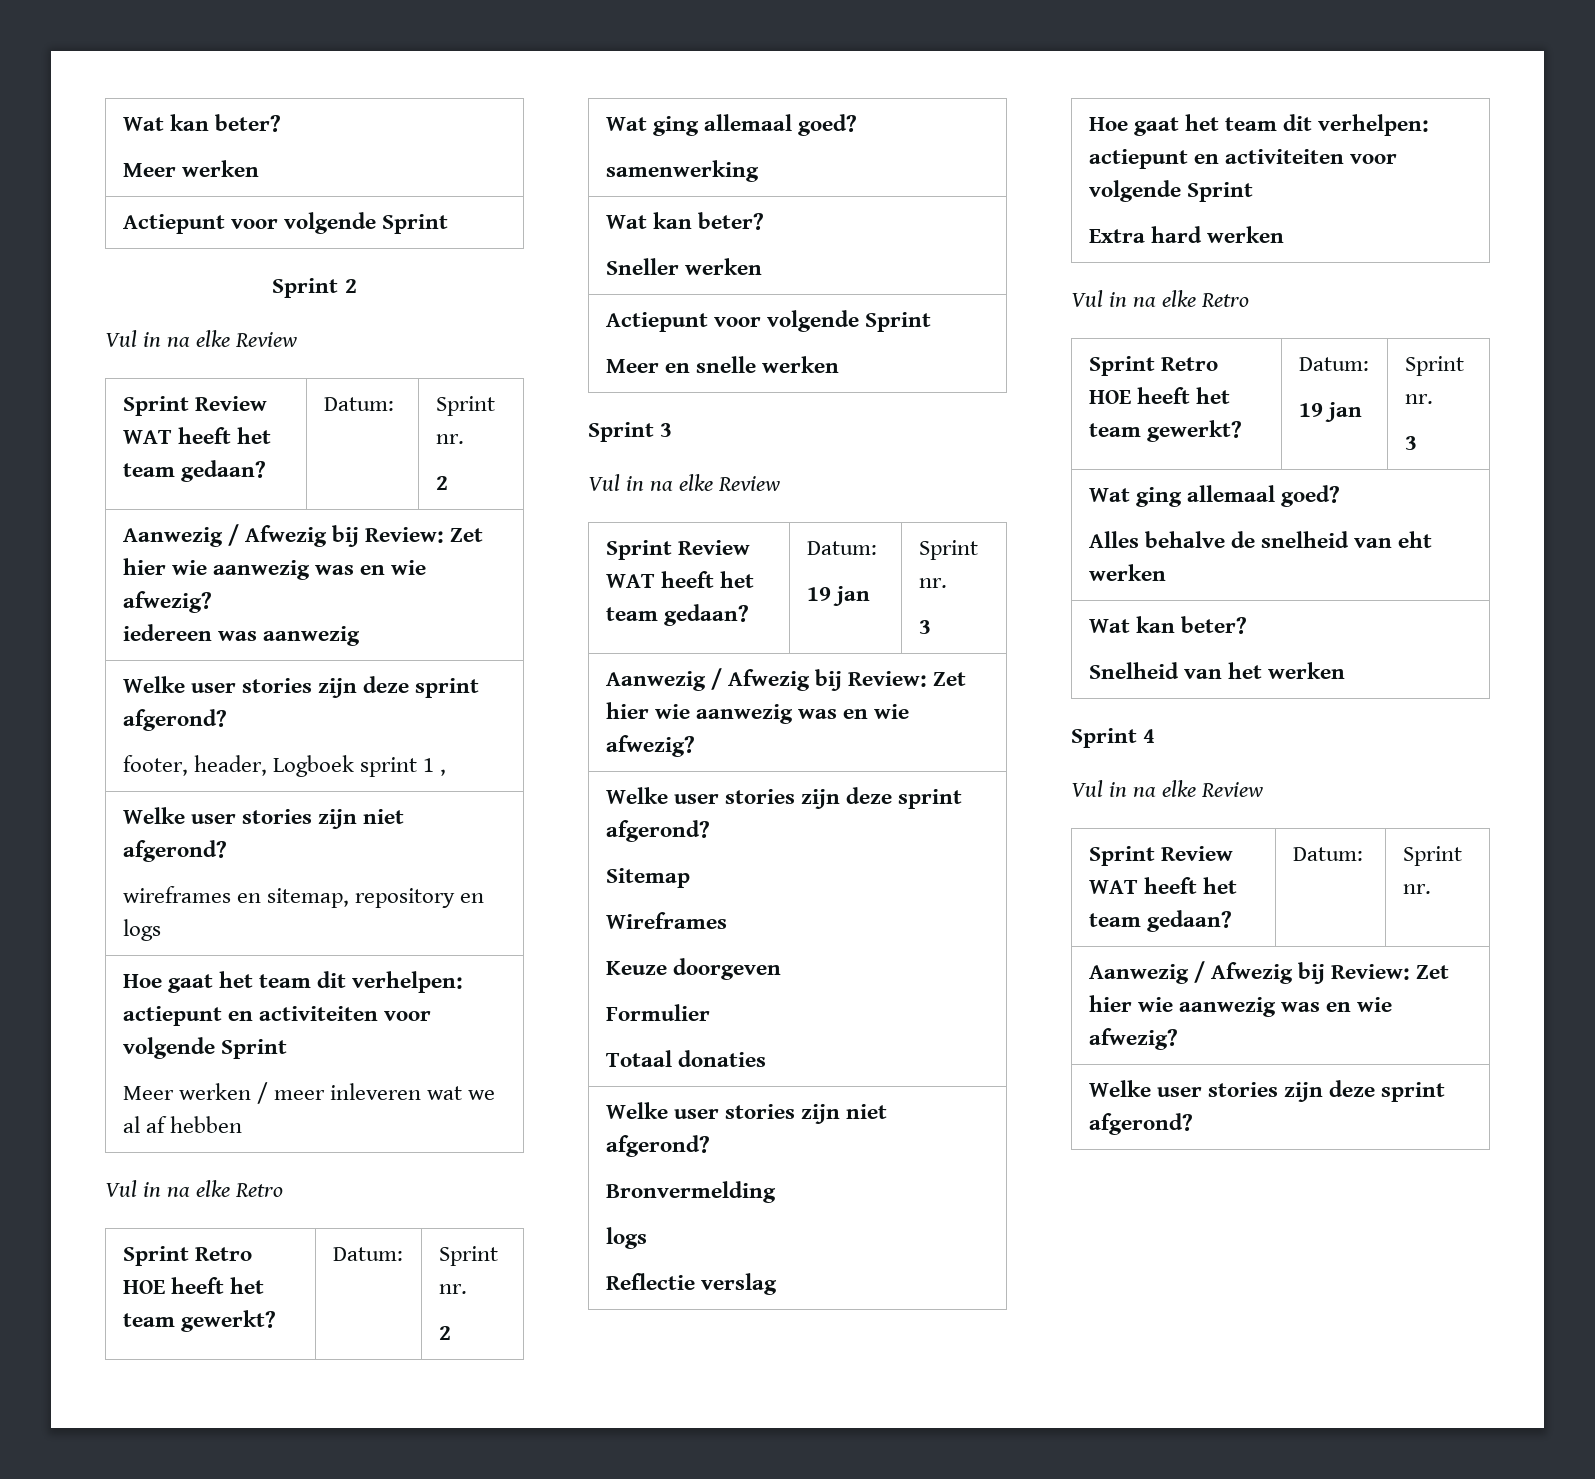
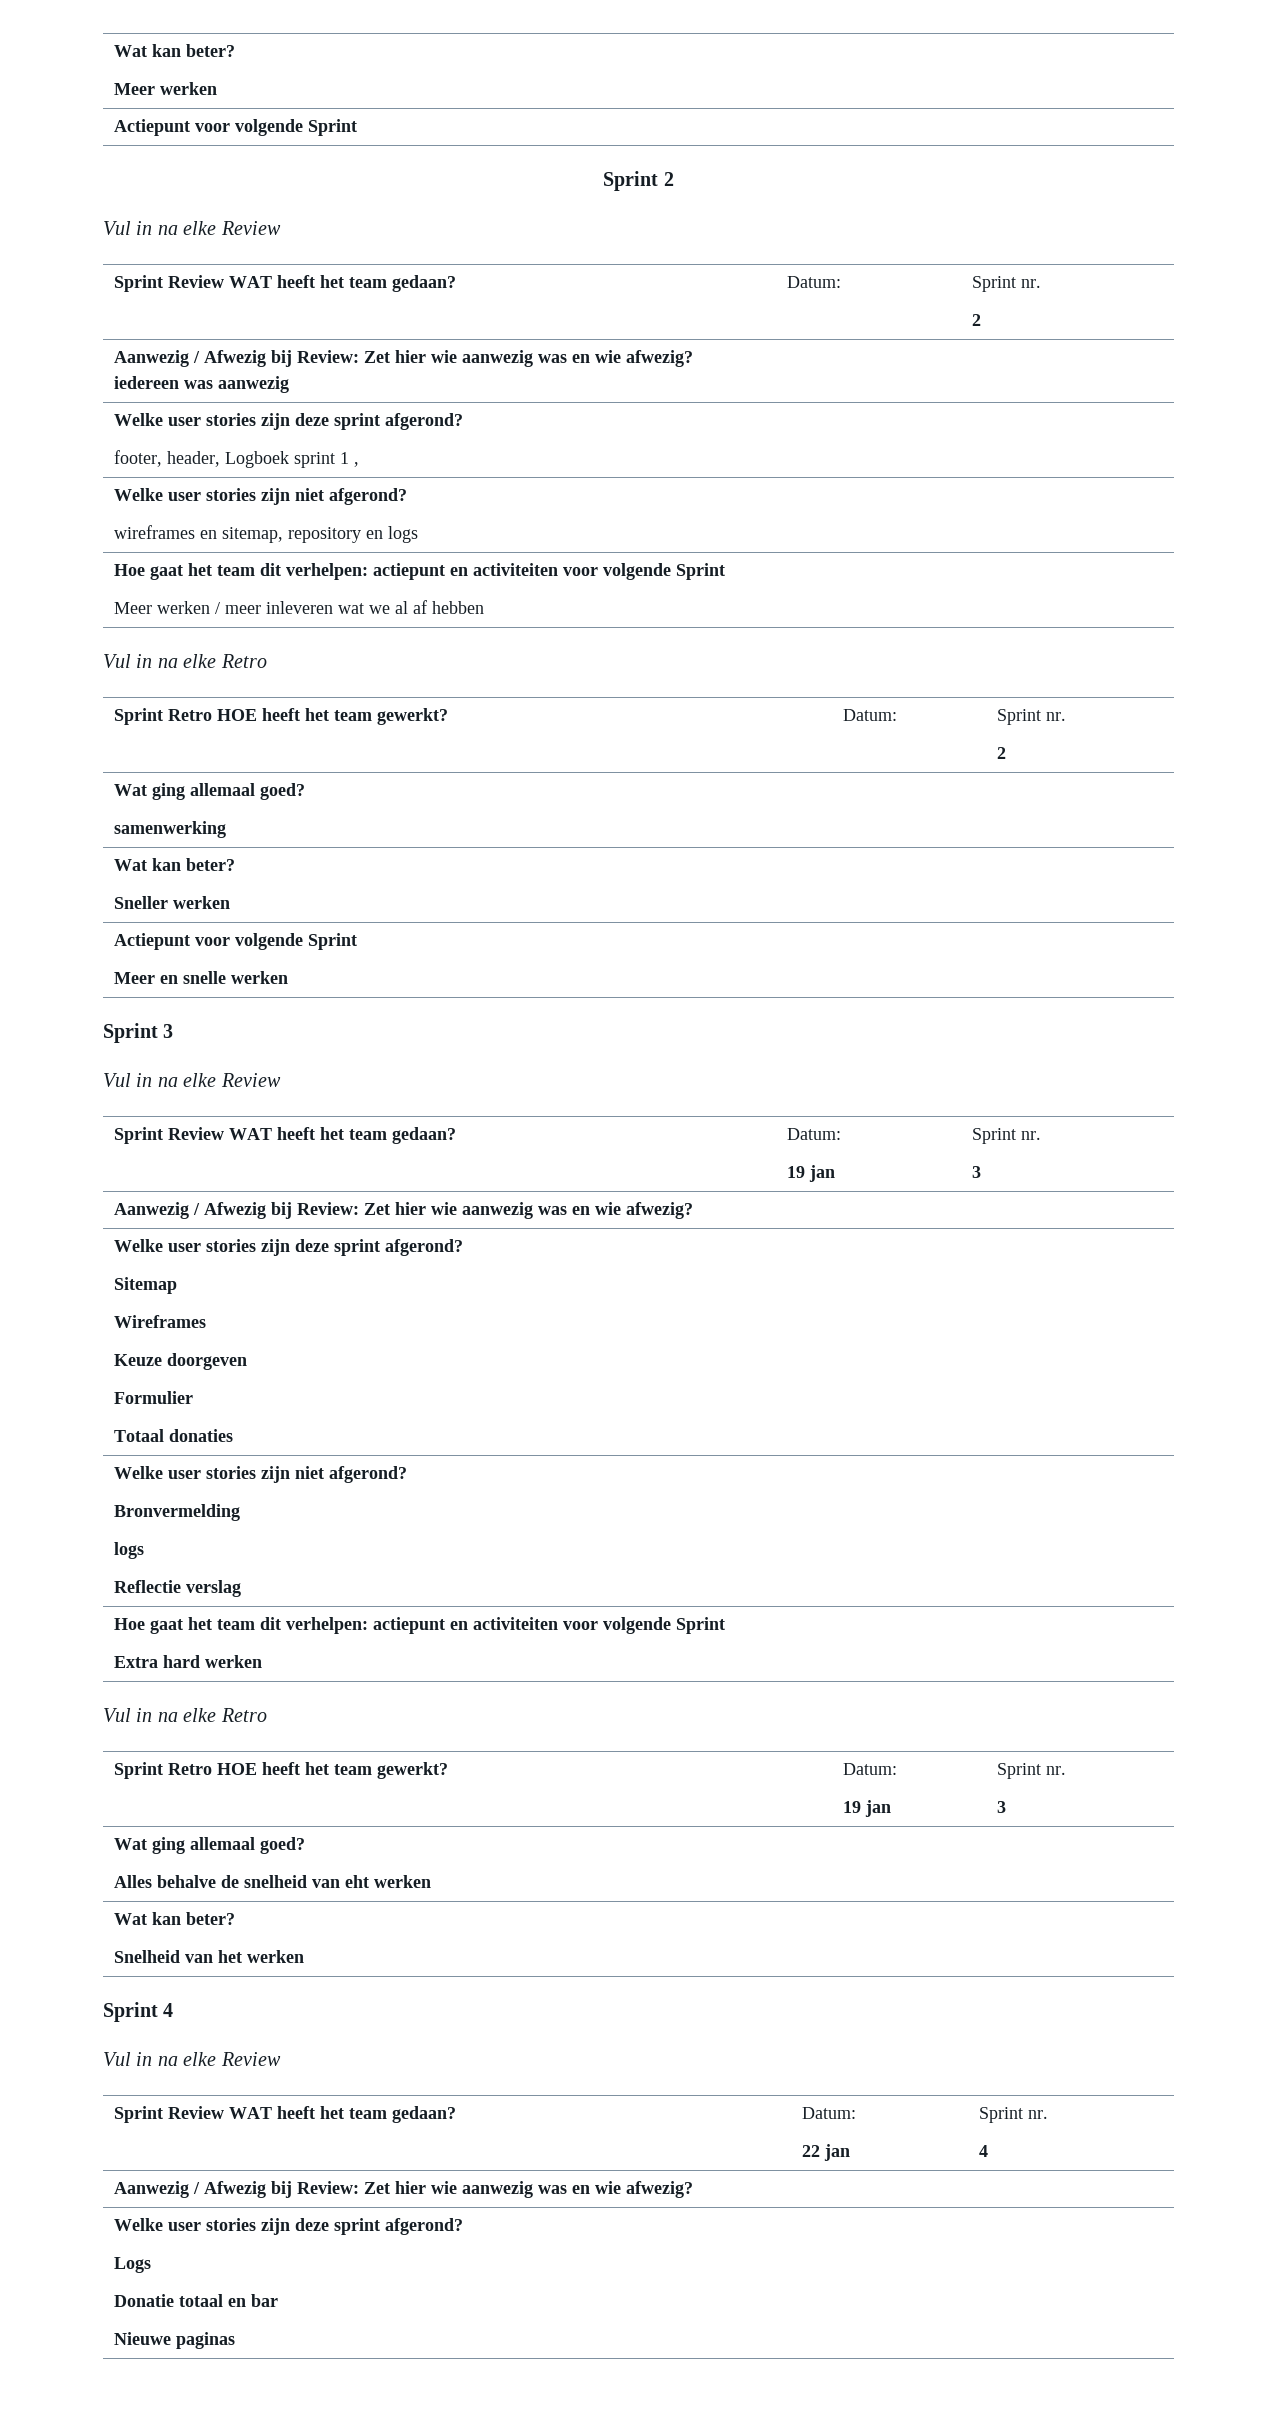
[1402,846,1462,866] [1402,884,1431,894] | Sprint nr. -> [802,2144,851,2161] [979,2107,1049,2123] [979,2145,989,2157] // 22 jan | Sprint nr. // 4
(1193, 1124) none -> [114,2257,152,2273] [114,2294,279,2307] [114,2332,236,2349] // Logs // Donatie totaal en bar // Nieuwe paginas

